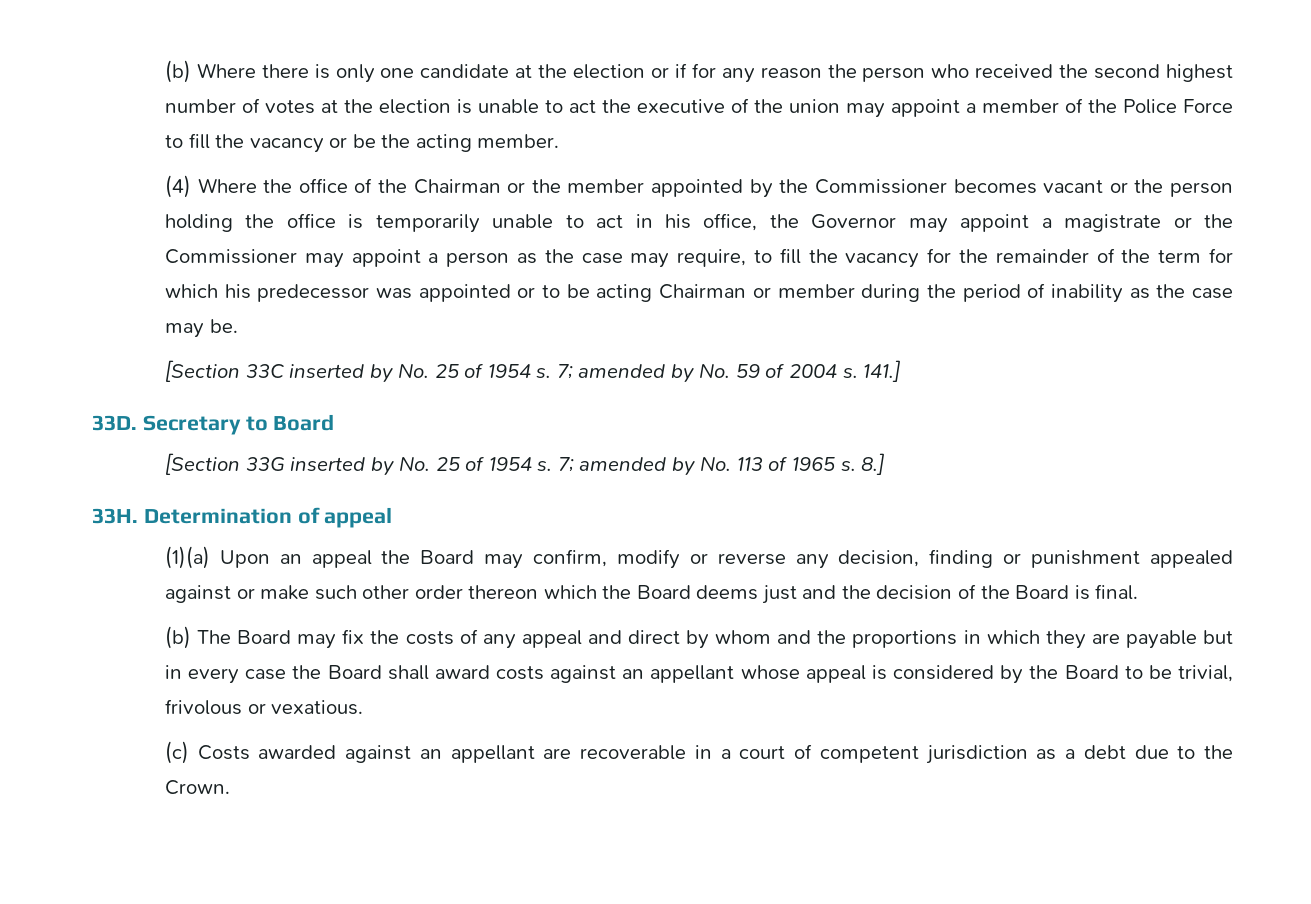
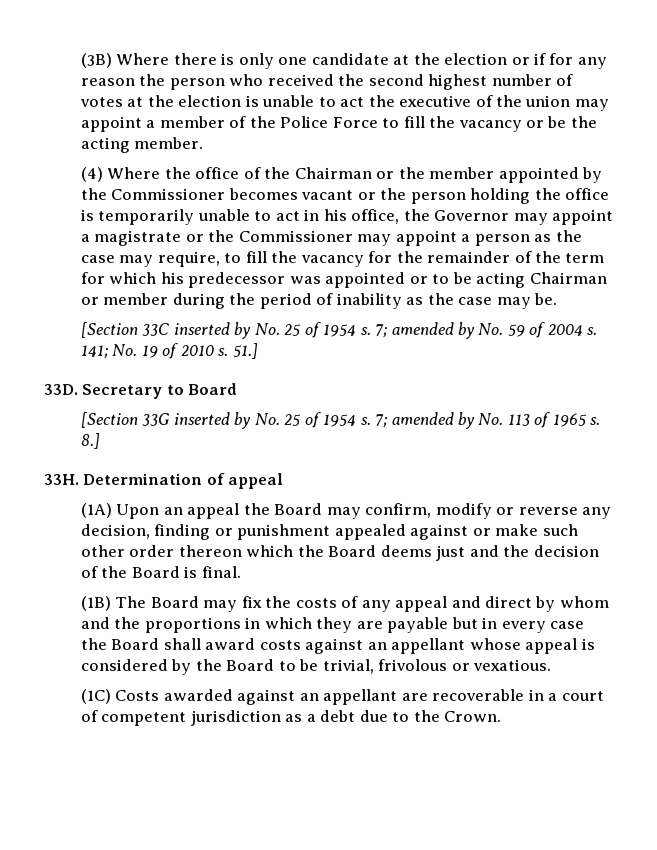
[164,60,191,83] (b) -> [80,53,112,68] (3B)
[863,360,902,382] 141.] -> [80,343,258,359] 141; No. 19 of 2010 s. 51.]
[164,546,210,569] (1)(a) -> [80,503,112,518] (1A)
[164,626,191,649] (b) -> [80,596,111,611] (1B)
[164,741,189,764] (c) -> [80,689,111,704] (1C)

